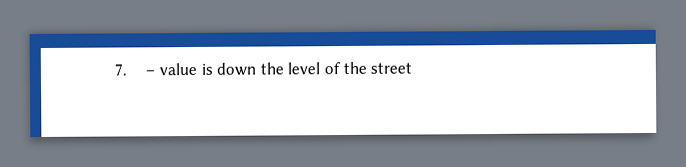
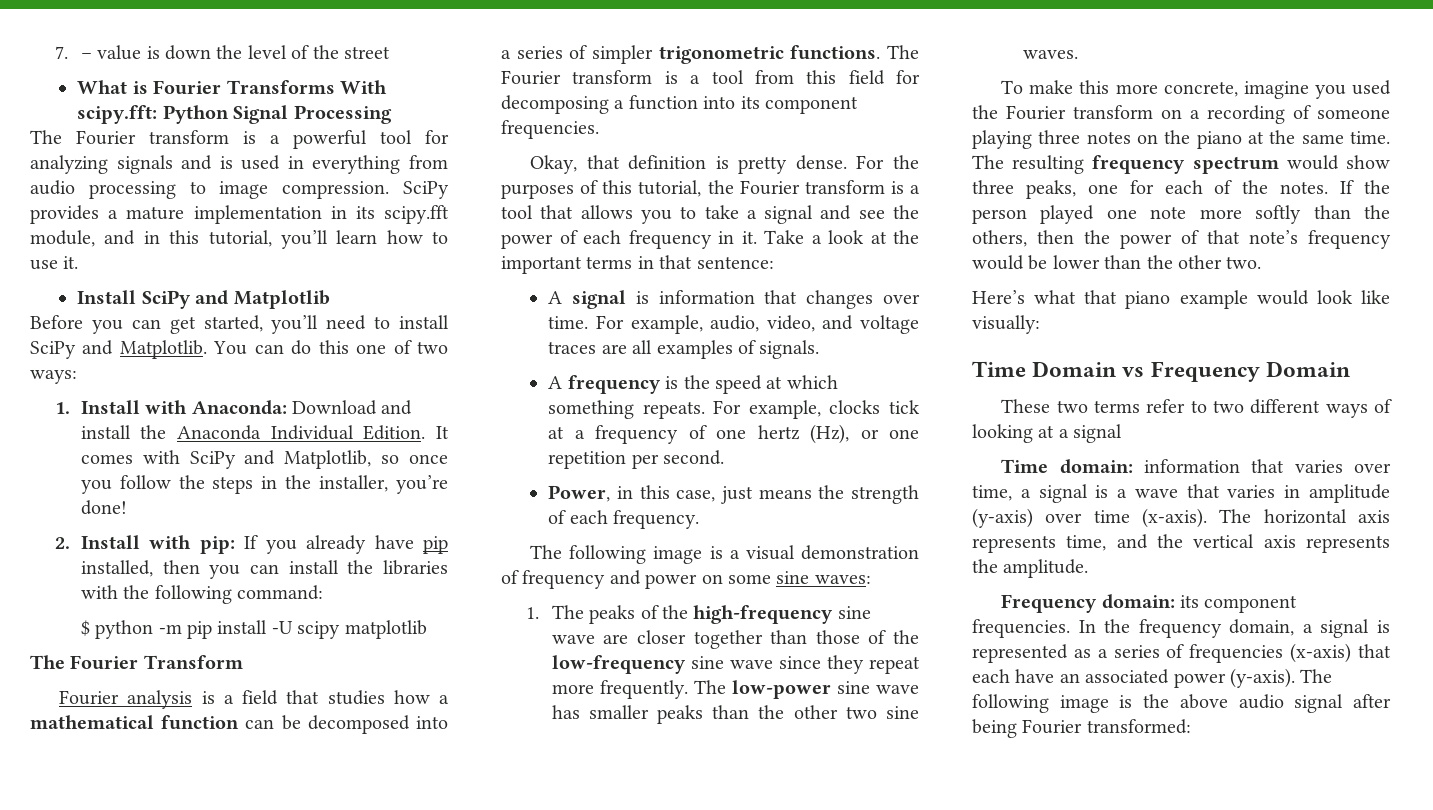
(413, 68) none -> [77,80,388,95] [77,105,392,124] [30,130,449,149] [30,155,448,174] [30,180,450,199] [30,205,450,224] [30,230,448,249] [30,256,79,270] [77,290,330,309] [30,315,449,334] [30,340,449,359] [30,370,77,384] [55,400,413,415] [80,425,449,440] [80,450,448,469] [80,475,448,494] [80,500,127,515] [55,535,448,554] [80,560,448,579] [80,585,324,604] [80,620,427,639] [30,655,243,670] [59,690,449,709] [30,715,448,734] [501,45,919,64] [501,70,920,85] [501,95,858,114] [501,120,599,139] [530,155,919,174] [501,180,920,199] [501,205,919,224] [501,230,919,249] [501,255,774,274] [548,290,920,309] [548,315,919,334] [548,340,820,359] [548,375,838,394] [548,400,920,419] [548,424,919,444] [548,450,725,469] [548,485,919,504] [548,510,700,529] [530,545,919,564] [501,570,871,589] [526,605,871,624] [551,630,919,649] [551,655,920,674] [551,680,919,699] [551,705,919,724] [1022,50,1078,59] [1001,80,1391,99] [972,105,1390,124] [972,130,1390,149] [972,155,1390,174] [972,180,1390,199] [972,205,1390,224] [972,230,1391,249] [972,255,1262,270] [972,290,1390,309] [972,315,1040,334] [972,361,1350,382] [1001,399,1392,418] [972,424,1123,443] [1001,459,1391,474] [972,484,1390,503] [972,508,1390,528] [972,534,1390,553] [972,559,1089,578] [1001,594,1298,613] [972,619,1390,638] [972,643,1391,663] [972,668,1333,688] [972,694,1391,713] [972,719,1191,738] // What is Fourier Transforms With scipy.fft: Python Signal Processing // The Fourier transform is a powerful tool for analyzing signals and is used in everything from audio processing to image compression. SciPy provides a mature implementation in its scipy.fft module, and in this tutorial, you’ll learn how to use it. // Install SciPy and Matplotlib // Before you can get started, you’ll need to install SciPy and Matplotlib. You can do this one of two ways: // 1. Install with Anaconda: Download and install the Anaconda Individual Edition. It comes with SciPy and Matplotlib, so once you follow the steps in the installer, you’re done! // 2. Install with pip: If you already have pip installed, then you can install the libraries with the following command: // $ python -m pip install -U scipy matplotlib // The Fourier Transform // Fourier analysis is a field that studies how a mathematical function can be decomposed into a series of simpler trigonometric functions. The Fourier transform is a tool from this field for decomposing a function into its component frequencies. // Okay, that definition is pretty dense. For the purposes of this tutorial, the Fourier transform is a tool that allows you to take a signal and see the power of each frequency in it. Take a look at the important terms in that sentence: // A signal is information that changes over time. For example, audio, video, and voltage traces are all examples of signals. // A frequency is the speed at which something repeats. For example, clocks tick at a frequency of one hertz (Hz), or one repetition per second. // Power, in this case, just means the strength of each frequency. // The following image is a visual demonstration of frequency and power on some sine waves: // 1. The peaks of the high-frequency sine wave are closer together than those of the low-frequency sine wave since they repeat more frequently. The low-power sine wave has smaller peaks than the other two sine waves. // To make this more concrete, imagine you used the Fourier transform on a recording of someone playing three notes on the piano at the same time. The resulting frequency spectrum would show three peaks, one for each of the notes. If the person played one note more softly than the others, then the power of that note’s frequency would be lower than the other two. // Here’s what that piano example would look like visually: // Time Domain vs Frequency Domain // These two terms refer to two different ways of looking at a signal // Time domain: information that varies over time, a signal is a wave that varies in amplitude (y-axis) over time (x-axis). The horizontal axis represents time, and the vertical axis represents the amplitude. // Frequency domain: its component frequencies. In the frequency domain, a signal is represented as a series of frequencies (x-axis) that each have an associated power (y-axis). The following image is the above audio signal after being Fourier transformed:

